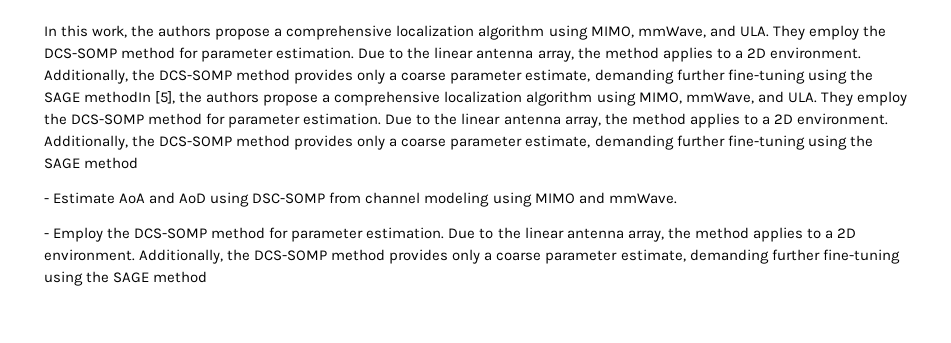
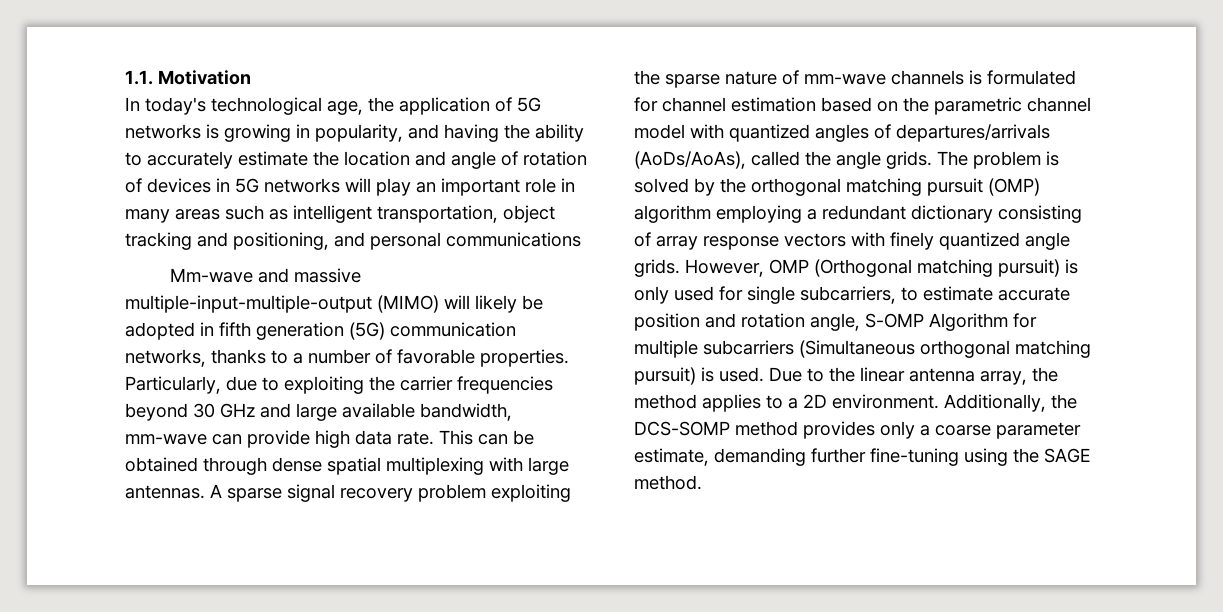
[44,25,886,40] [44,47,355,62] In this work, the authors propose a comprehensive localization algorithm using MIMO, mmWave, and ULA. They employ the DCS-SOMP method for parameter estimation. -> [125,70,251,85] [125,97,541,115] [125,124,584,142] [125,151,587,169] [125,178,575,196] [125,205,555,223] [125,232,581,250] [170,268,362,283] [125,295,543,313] [125,322,516,340] [125,349,569,367] [125,376,553,394] [125,403,512,421] [125,430,534,448] [125,457,569,475] [125,484,571,502] [634,70,1076,88] [634,97,1091,115] [634,124,1050,142] [634,151,1059,169] [634,178,1040,196] [634,205,1082,223] [634,232,1070,250] [634,259,1078,277] [634,286,1070,304] [634,313,1037,331] [634,340,1091,358] [634,367,764,385] 1.1. Motivation // In today's technological age, the application of 5G networks is growing in popularity, and having the ability to accurately estimate the location and angle of rotation of devices in 5G networks will play an important role in many areas such as intelligent transportation, object tracking and positioning, and personal communications // Mm-wave and massive multiple-input-multiple-output (MIMO) will likely be adopted in fifth generation (5G) communication networks, thanks to a number of favorable properties. Particularly, due to exploiting the carrier frequencies beyond 30 GHz and large available bandwidth, mm-wave can provide high data rate. This can be obtained through dense spatial multiplexing with large antennas. A sparse signal recovery problem exploiting the sparse nature of mm-wave channels is formulated for channel estimation based on the parametric channel model with quantized angles of departures/arrivals (AoDs/AoAs), called the angle grids. The problem is solved by the orthogonal matching pursuit (OMP) algorithm employing a redundant dictionary consisting of array response vectors with finely quantized angle grids. However, OMP (Orthogonal matching pursuit) is only used for single subcarriers, to estimate accurate position and rotation angle, S-OMP Algorithm for multiple subcarriers (Simultaneous orthogonal matching pursuit) is used.
[84,91,907,106] [44,113,888,128] [44,135,873,150] [44,157,139,169] [44,192,677,207] [44,227,856,242] [44,249,900,264] [44,271,208,286] methodIn [5], the authors propose a comprehensive localization algorithm using MIMO, mmWave, and ULA. They employ the DCS-SOMP method for parameter estimation. Due to the linear antenna array, the method applies to a 2D environment. Additionally, the DCS-SOMP method provides only a coarse parameter estimate, demanding further fine-tuning using the SAGE method // - Estimate AoA and AoD using DSC-SOMP from channel modeling using MIMO and mmWave. // - Employ the DCS-SOMP method for parameter estimation. Due to the linear antenna array, the method applies to a 2D environment. Additionally, the DCS-SOMP method provides only a coarse parameter estimate, demanding further fine-tuning using the SAGE method -> [634,475,702,490] method.

